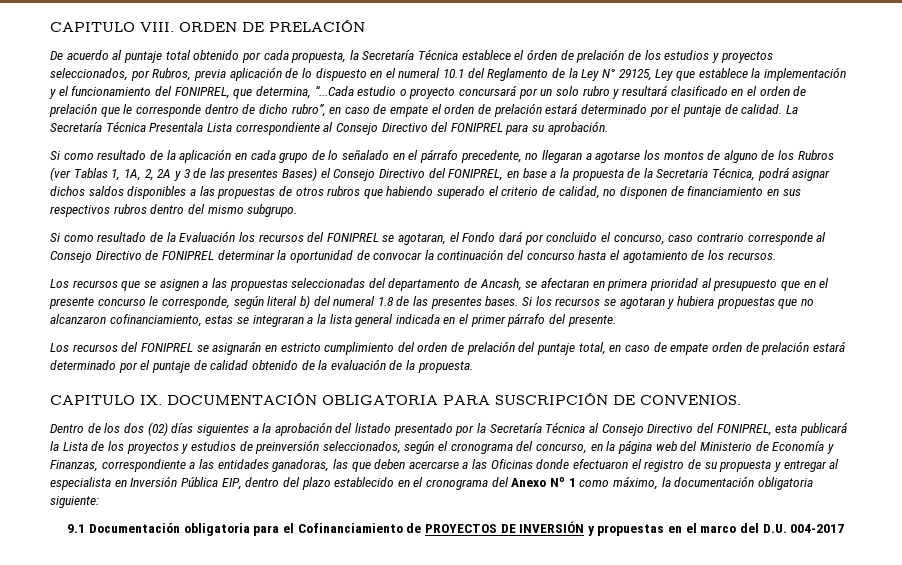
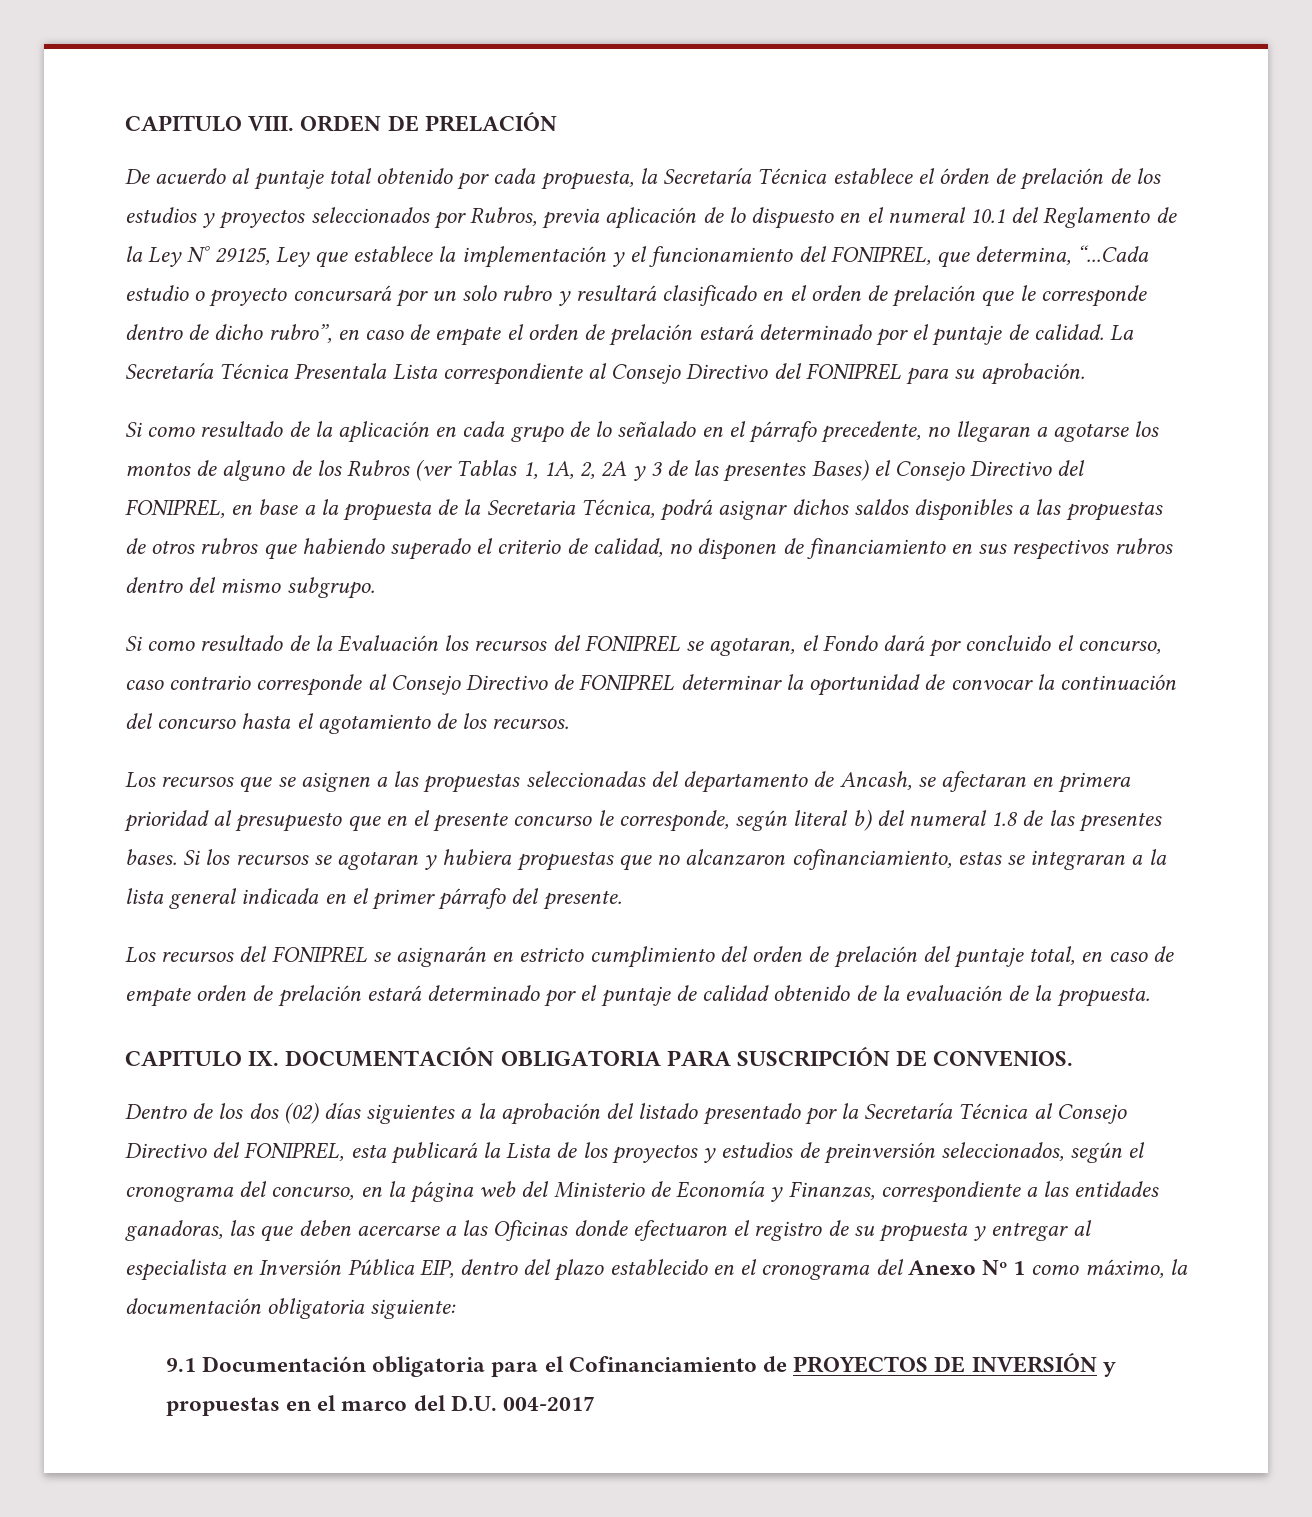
[50,68,128,81] seleccionados, -> [310,207,430,223] seleccionados

